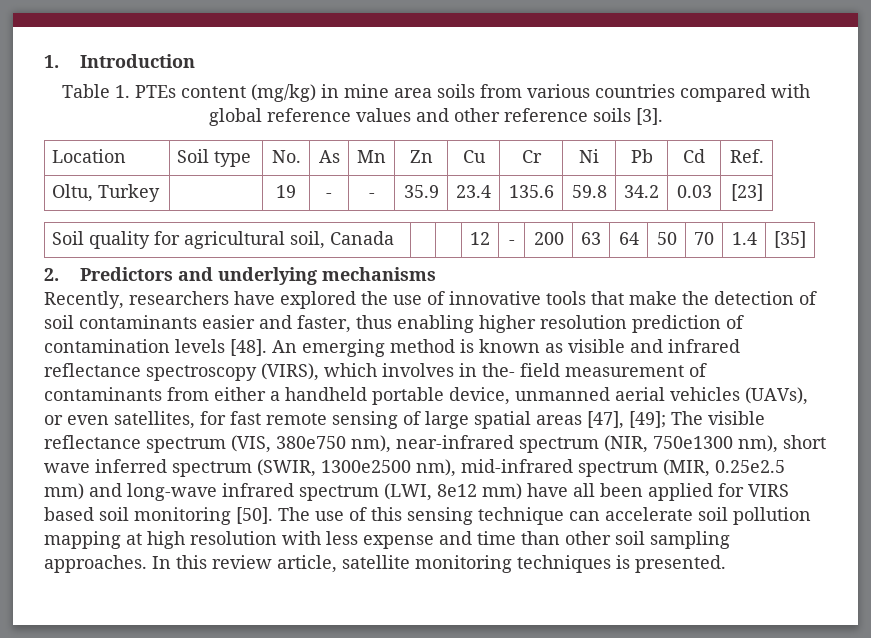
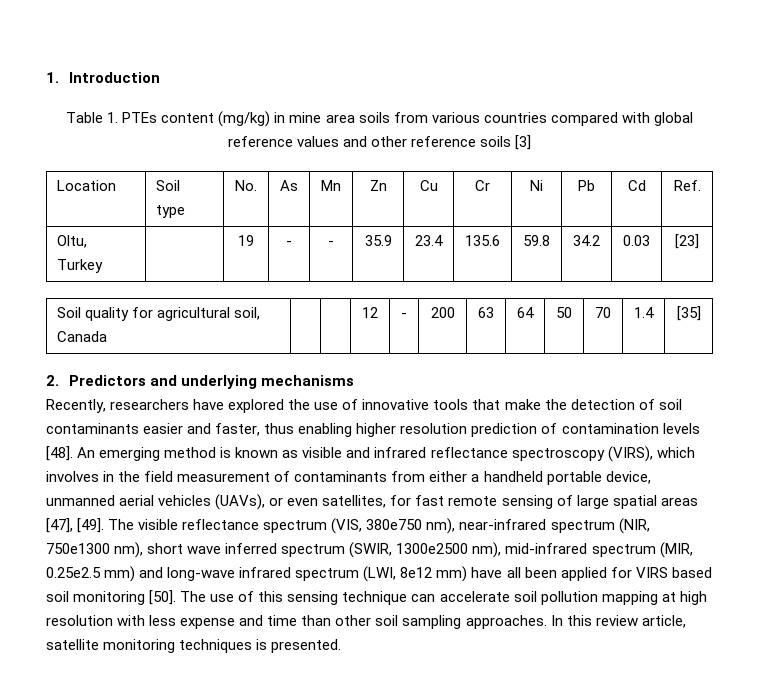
[635,108,663,125] [3]. -> [515,135,532,150] [3]
[482,363,515,377] the- -> [118,471,141,482] the
[629,411,666,428] [49]; -> [77,518,105,533] [49].

